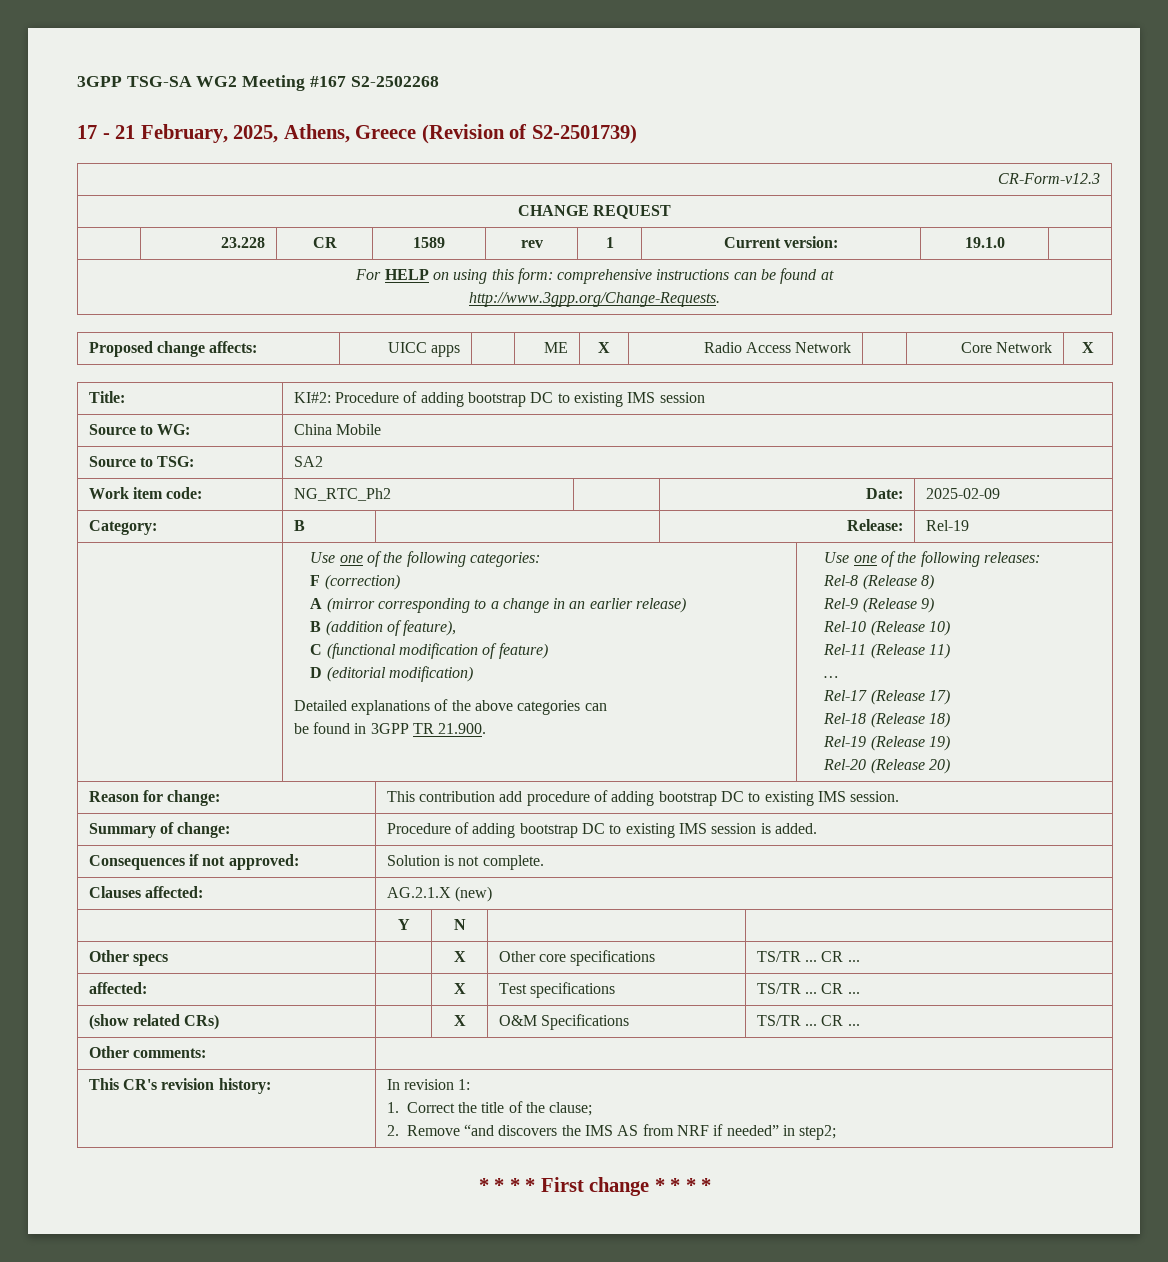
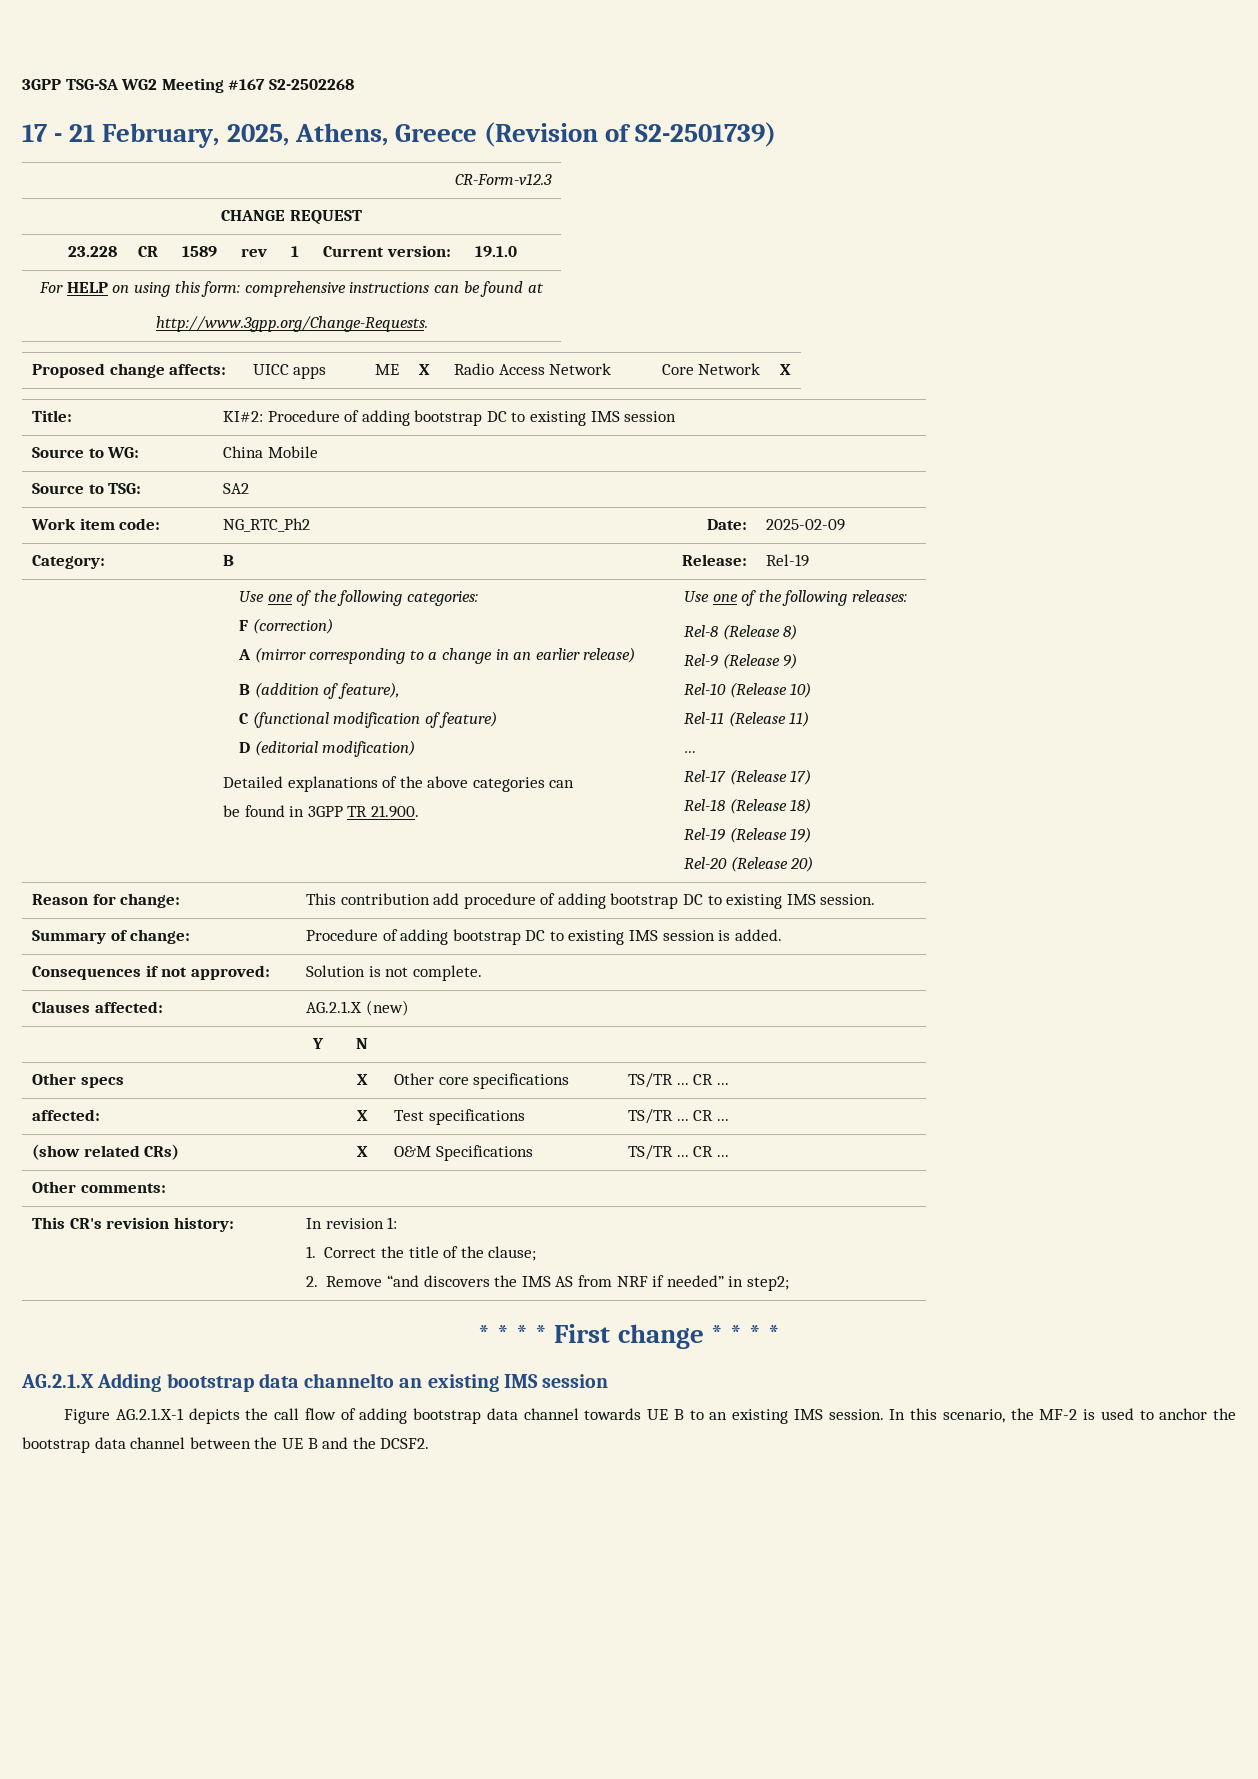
(712, 1185) none -> [21,1373,609,1392] [64,1408,1236,1424] [22,1437,430,1453] // AG.2.1.X Adding bootstrap data channelto an existing IMS session // Figure AG.2.1.X-1 depicts the call flow of adding bootstrap data channel towards UE B to an existing IMS session. In this scenario, the MF-2 is used to anchor the bootstrap data channel between the UE B and the DCSF2.

